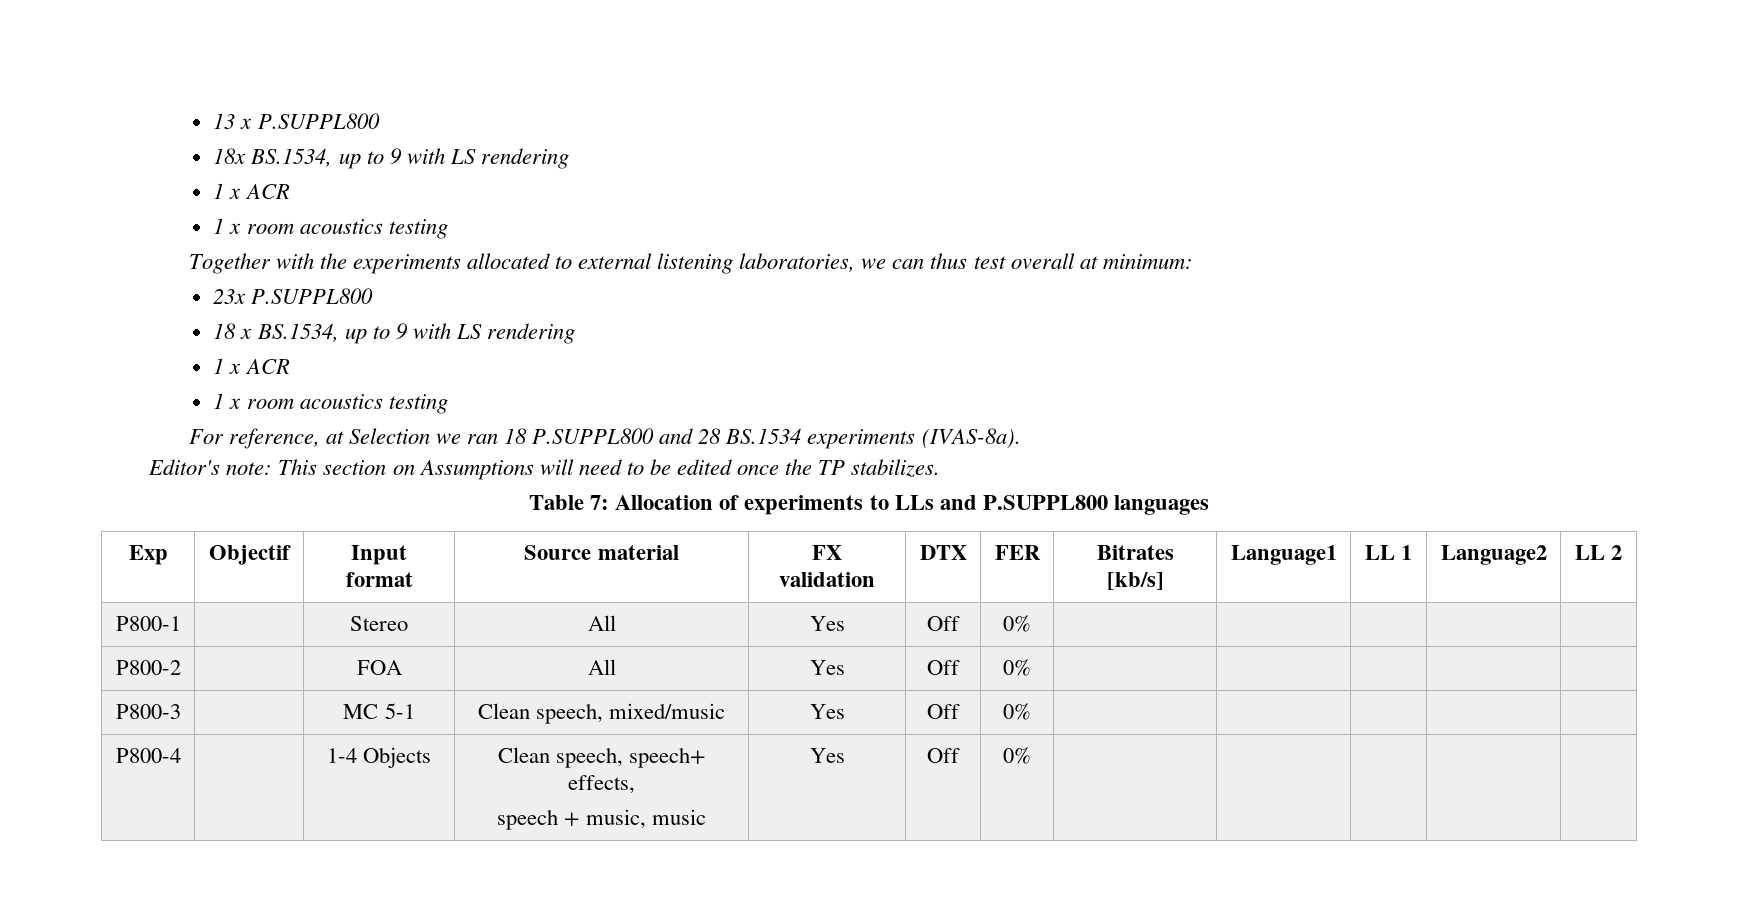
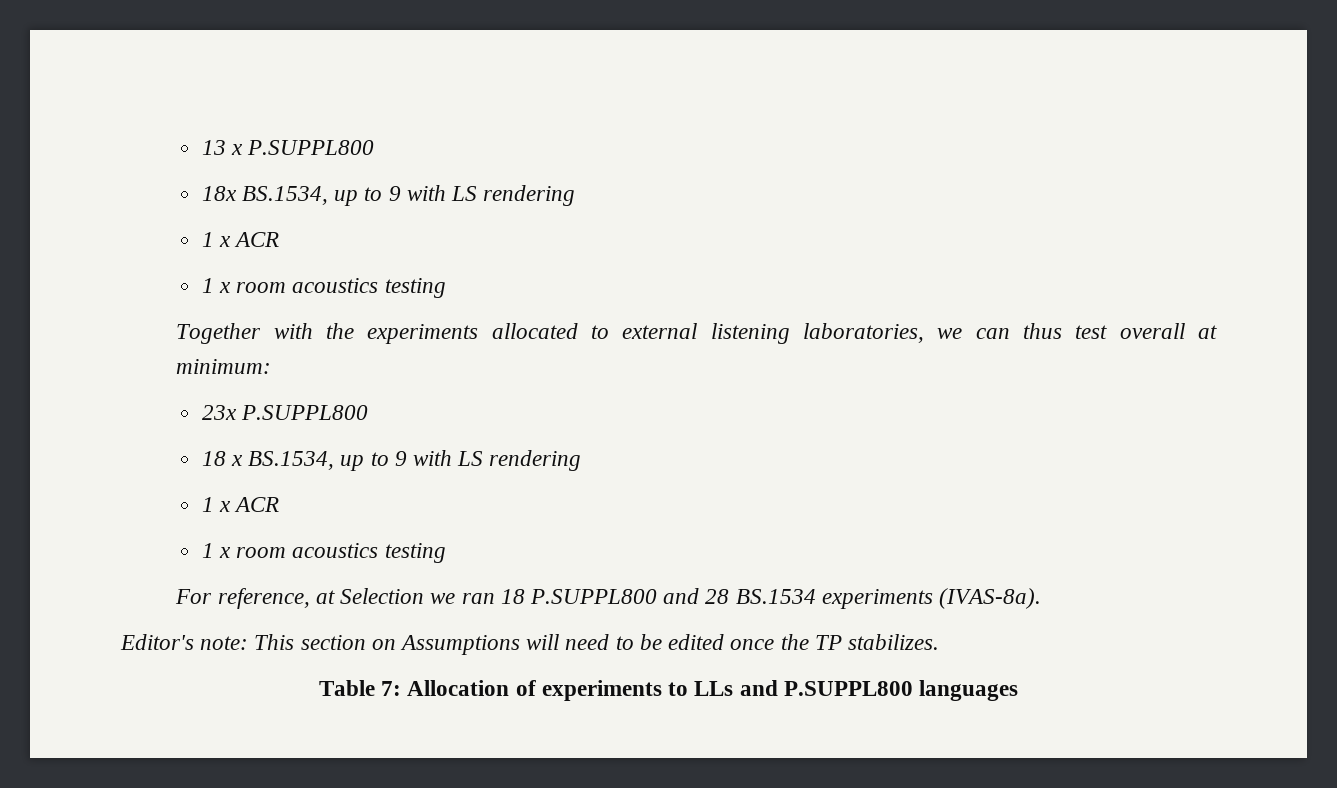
[128,545,168,565] [208,545,291,565] [351,545,407,565] [345,572,413,587] [524,545,679,560] [812,545,842,560] [779,572,875,587] [919,545,967,560] [994,545,1041,560] [1096,545,1174,560] [1106,572,1164,590] [1230,545,1337,565] [1364,545,1413,560] [1440,545,1547,565] [1574,545,1623,560] [115,616,181,631] [350,616,408,631] [587,615,616,631] [809,616,845,631] [927,616,960,631] [1003,615,1031,632] [115,660,181,675] [356,660,402,675] [587,659,616,675] [809,660,845,675] [927,660,960,675] [1003,659,1031,676] [115,704,181,719] [343,703,415,719] [477,703,726,724] [809,704,845,719] [927,704,960,719] [1003,703,1031,720] [115,748,181,763] [326,747,432,768] [497,747,706,768] [568,775,635,794] [497,809,706,830] [809,748,845,763] [927,748,960,763] [1003,747,1031,764] // Exp | Objectif | Input format | Source material | FX validation | DTX | FER | Bitrates [kb/s] | Language1 | LL 1 | Language2 | LL 2 // P800-1 | | Stereo | All | Yes | Off | 0% | | | | | // P800-2 | | FOA | All | Yes | Off | 0% | | | | | // P800-3 | | MC 5-1 | Clean speech, mixed/music | Yes | Off | 0% | | | | | // P800-4 | | 1-4 Objects | Clean speech, speech+ effects, // speech + music, music | Yes | Off | 0% | | | | | -> (1018, 690) none

